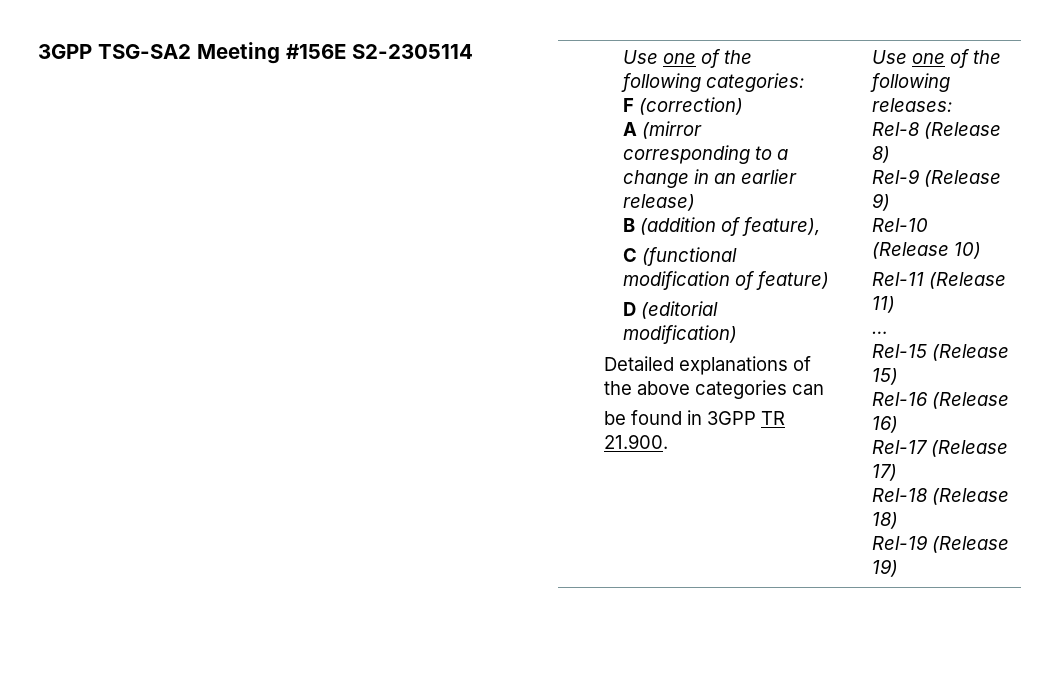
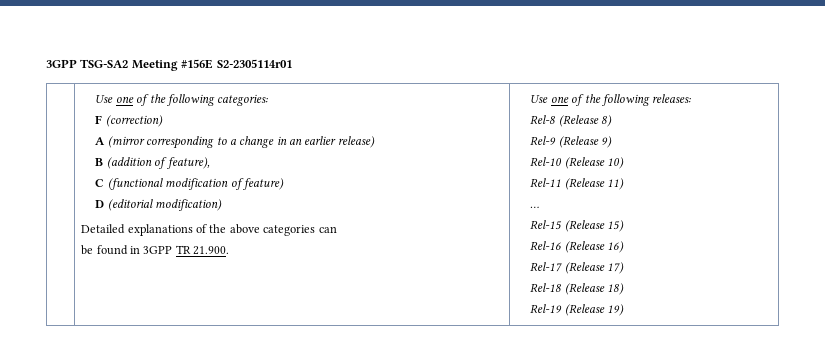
[352,44,473,59] S2-2305114 -> [216,59,292,68] S2-2305114r01

